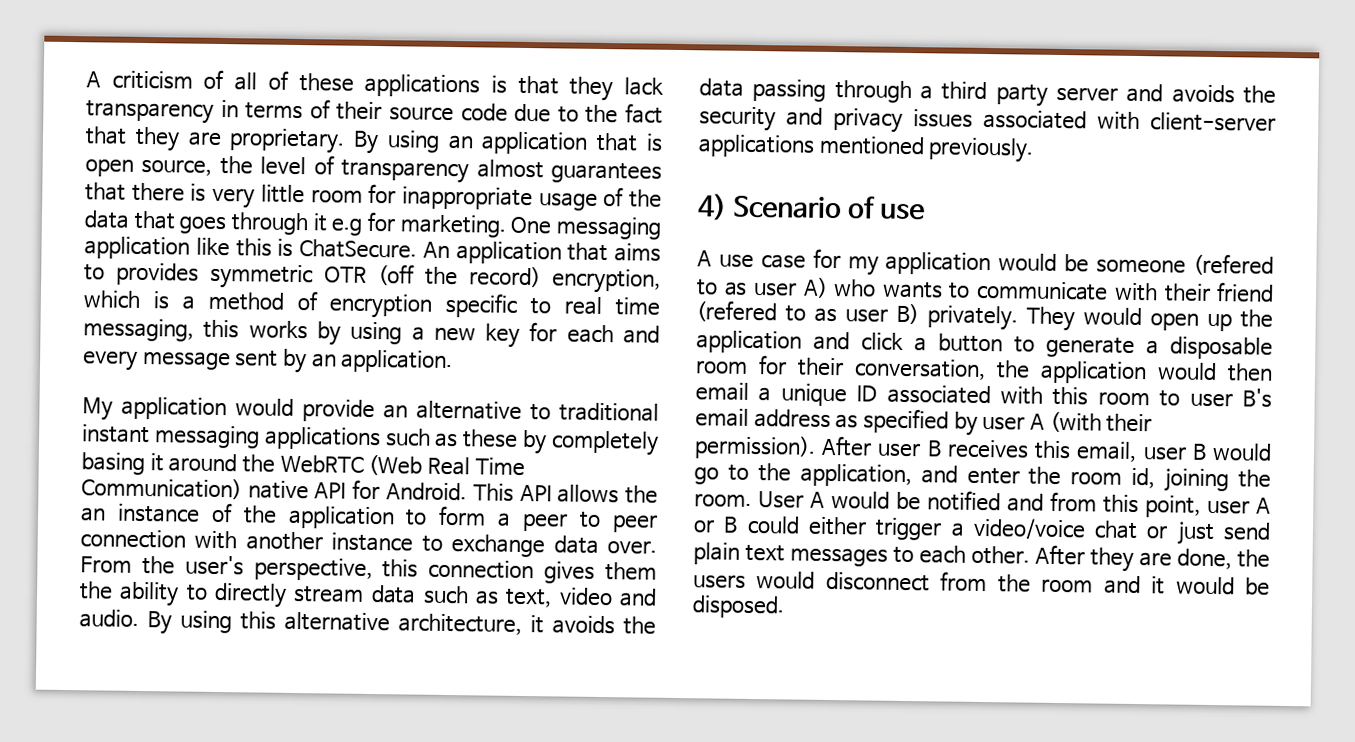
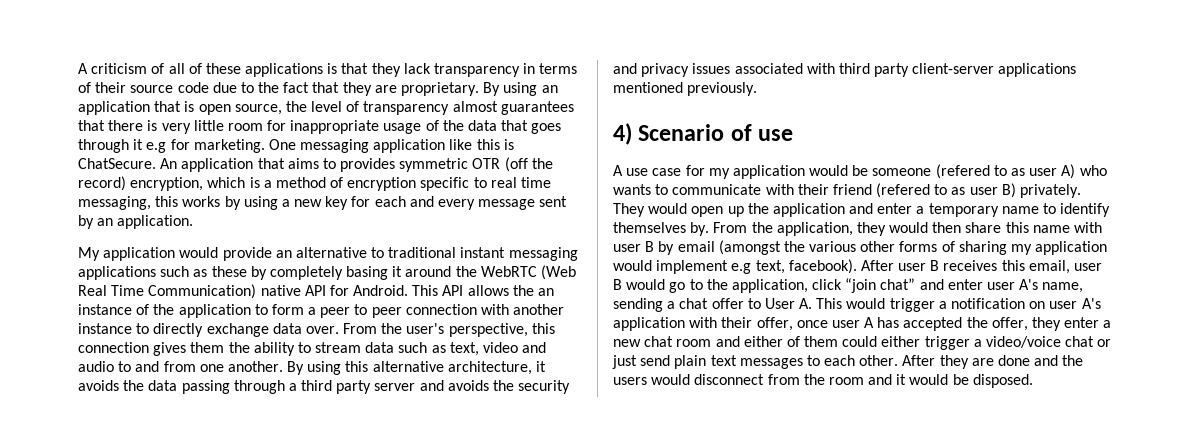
(443, 543) none -> [153,323,204,337] directly
[213,582,287,608] directly -> (311, 347) none
[79,609,139,628] audio. -> [78,361,283,372] audio to and from one another.
(1140, 121) none -> [838,63,910,77] third party
[860,332,1273,360] [695,355,1273,385] [695,382,1272,408] [695,408,1153,436] [694,435,816,460] click a button to generate a disposable room for their conversation, the application would then email a unique ID associated with this room to user B's email address as specified by user A (with their permission). -> [877,203,1111,217] [613,222,1103,236] [613,240,1108,255] [613,259,857,274] enter a temporary name to identify themselves by. From the application, they would then share this name with user B by email (amongst the various other forms of sharing my application would implement e.g text, facebook).
[920,465,1271,493] [694,490,1271,518] [693,516,739,533] and enter the room id, joining the room. User A would be notified and from this point, user A or B -> [812,278,1084,293] [613,298,1101,312] [613,317,1112,331] [613,336,839,347] click “join chat” and enter user A's name, sending a chat offer to User A. This would trigger a notification on user A's application with their offer, once user A has accepted the offer, they enter a new chat room and either of them
[1176,548,1232,570] done, -> [998,355,1059,366] done and

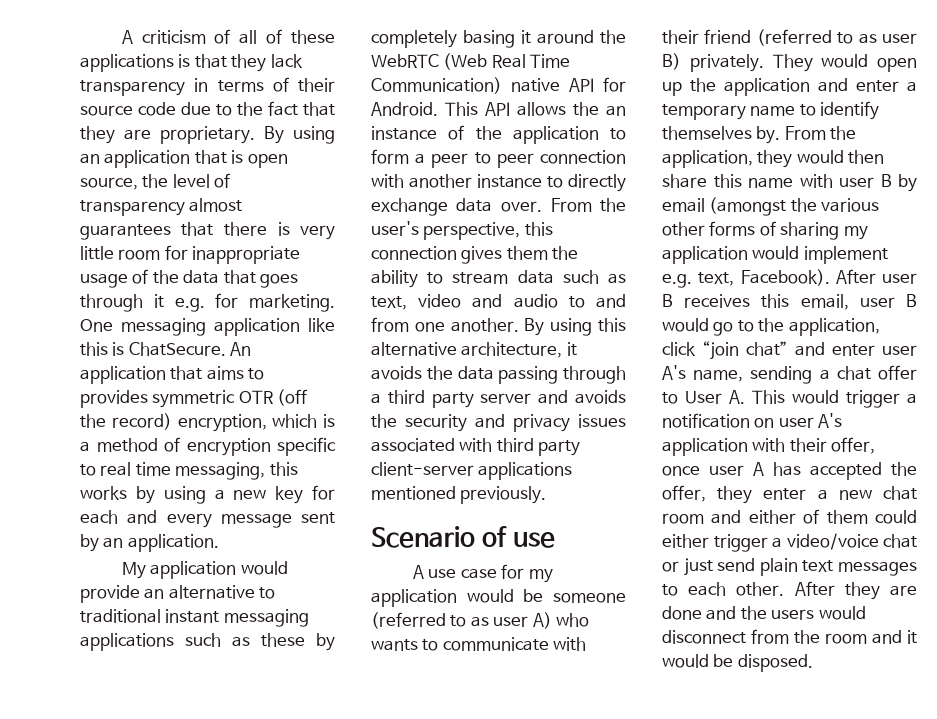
[146,142,167,153] e.g -> [174,298,205,312] e.g.
[613,123,632,145] 4) -> (547, 495) none
[935,164,990,179] (refered -> [371,612,446,629] (referred
[876,183,931,198] (refered -> [756,29,832,46] (referred
[731,259,857,274] e.g text, facebook). -> [662,269,830,288] e.g. text, Facebook).

